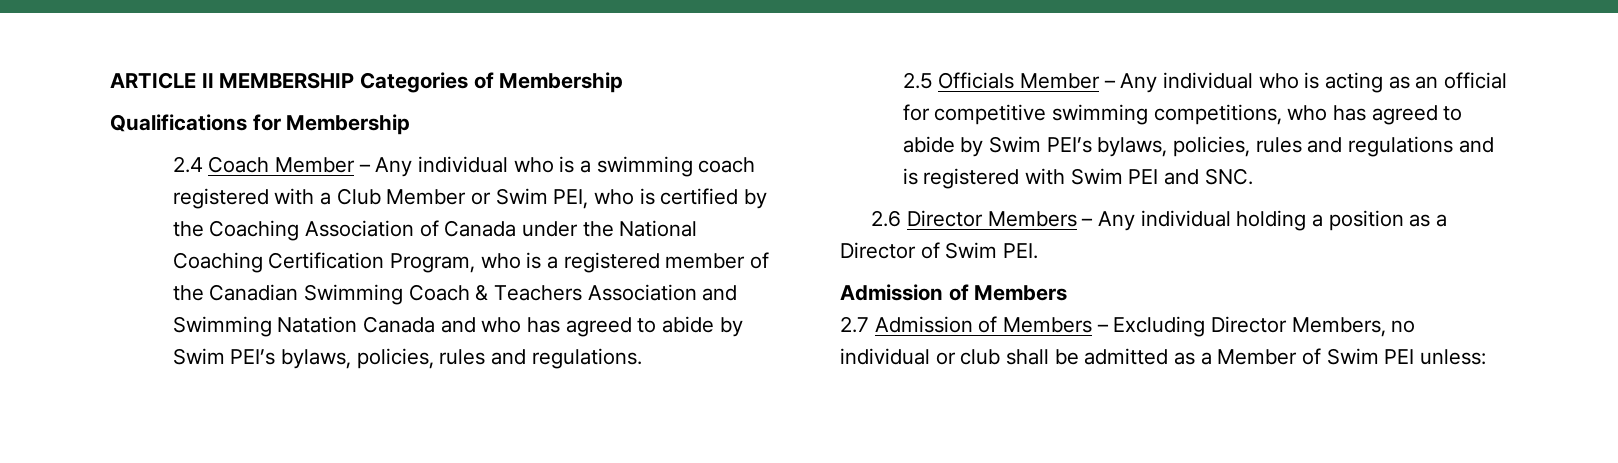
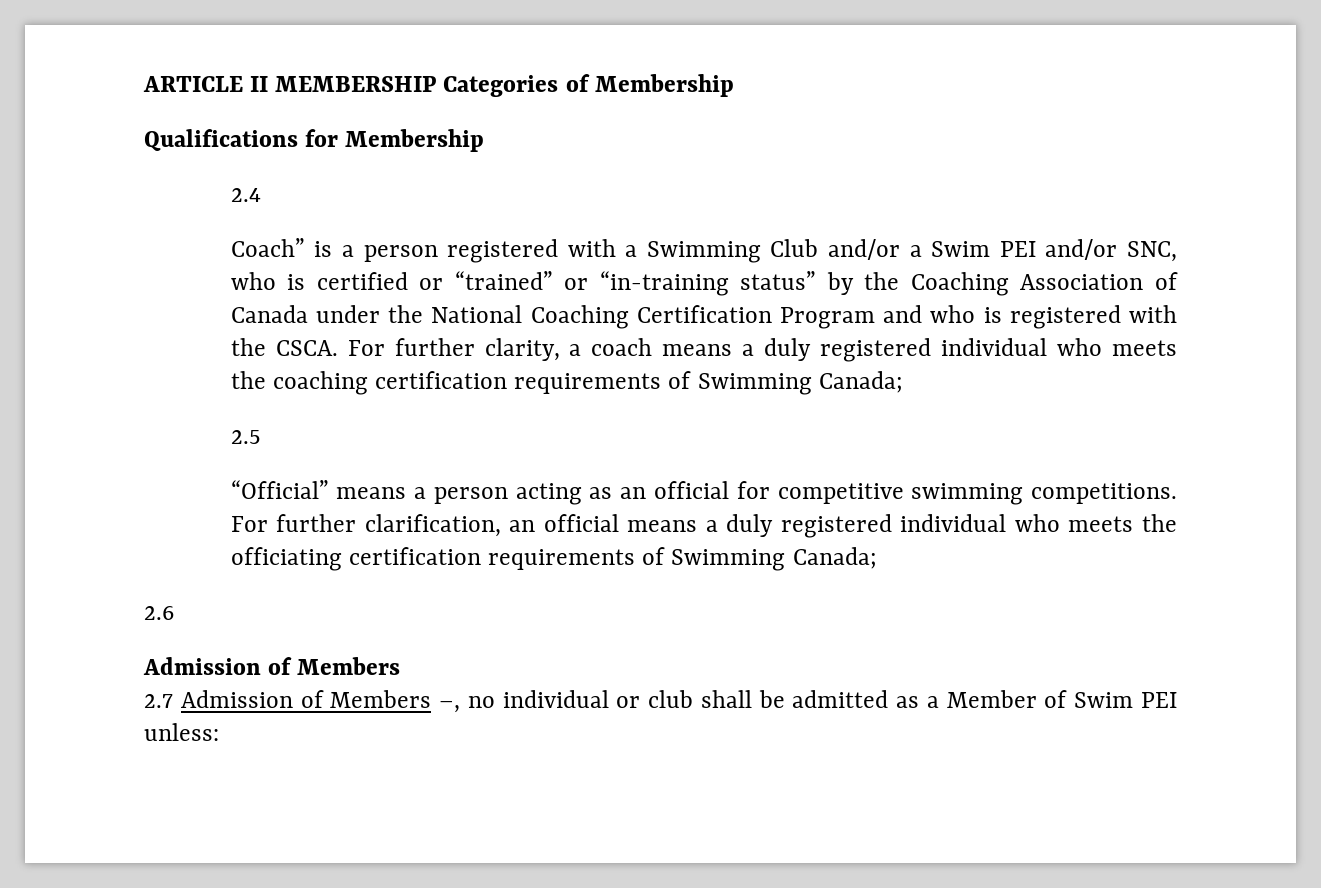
[208,156,756,177] [172,188,739,209] Coach Member – Any individual who is a swimming coach registered with a Club Member or Swim PEI, who is certified -> [230,238,1177,263] [230,271,817,296] // Coach” is a person registered with a Swimming Club and/or a Swim PEI and/or SNC, who is certified or “trained” or “in-training status”
[389,252,769,273] [172,284,738,305] [172,316,743,337] [172,348,642,369] [902,72,1320,93] Program, who is a registered member of the Canadian Swimming Coach & Teachers Association and Swimming Natation Canada and who has agreed to abide by Swim PEI’s bylaws, policies, rules and regulations. // 2.5 Officials Member – Any individual who is -> [779,305,1178,329] [230,338,1177,362] [230,371,903,395] [230,430,261,444] [230,480,508,504] Program and who is registered with the CSCA. For further clarity, a coach means a duly registered individual who meets the coaching certification requirements of Swimming Canada; // 2.5 // “Official” means a person
[1153,104,1463,125] [902,136,1494,157] [902,168,1253,189] [871,210,1447,231] [840,242,1039,259] competitions, who has agreed to abide by Swim PEI’s bylaws, policies, rules and regulations and is registered with Swim PEI and SNC. // 2.6 Director Members – Any individual holding a position as a Director of Swim PEI. -> [1031,483,1177,504] [230,514,1177,538] [230,547,877,571] [144,606,174,620] competitions. For further clarification, an official means a duly registered individual who meets the officiating certification requirements of Swimming Canada; // 2.6
[1096,316,1386,337] – Excluding Director Members, -> [439,701,461,713] –,

